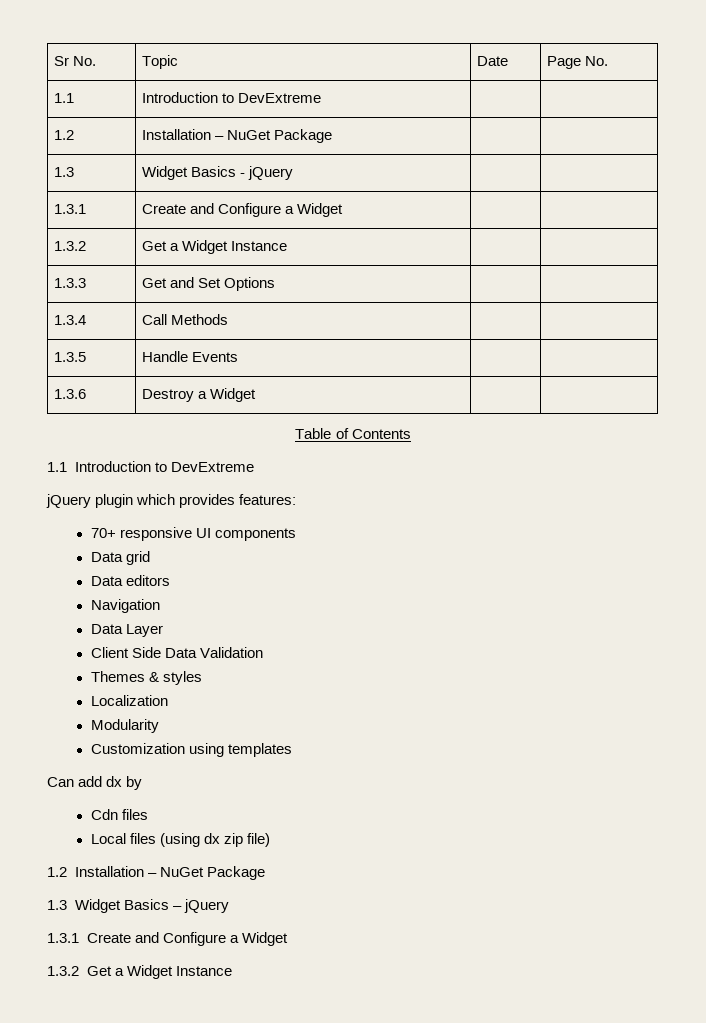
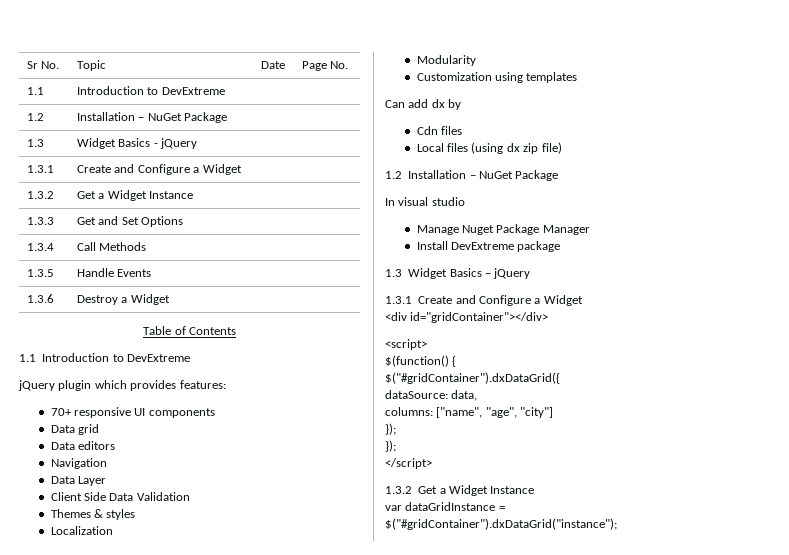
(265, 873) none -> [385,197,465,206] [416,224,590,235] [416,241,561,252] // In visual studio // Manage Nuget Package Manager // Install DevExtreme package
(288, 939) none -> [385,312,549,323] [385,339,427,350] [385,355,457,367] [385,372,560,384] [385,390,478,401] [385,407,554,418] [385,423,396,435] [385,440,396,452] [385,458,432,469] // <div id="gridContainer"></div> // <script> // $(function() { // $("#gridContainer").dxDataGrid({ // dataSource: data, // columns: ["name", "age", "city"] // }); // }); // </script>
(232, 971) none -> [385,502,505,511] [385,518,617,530] // var dataGridInstance = $("#gridContainer").dxDataGrid("instance");

